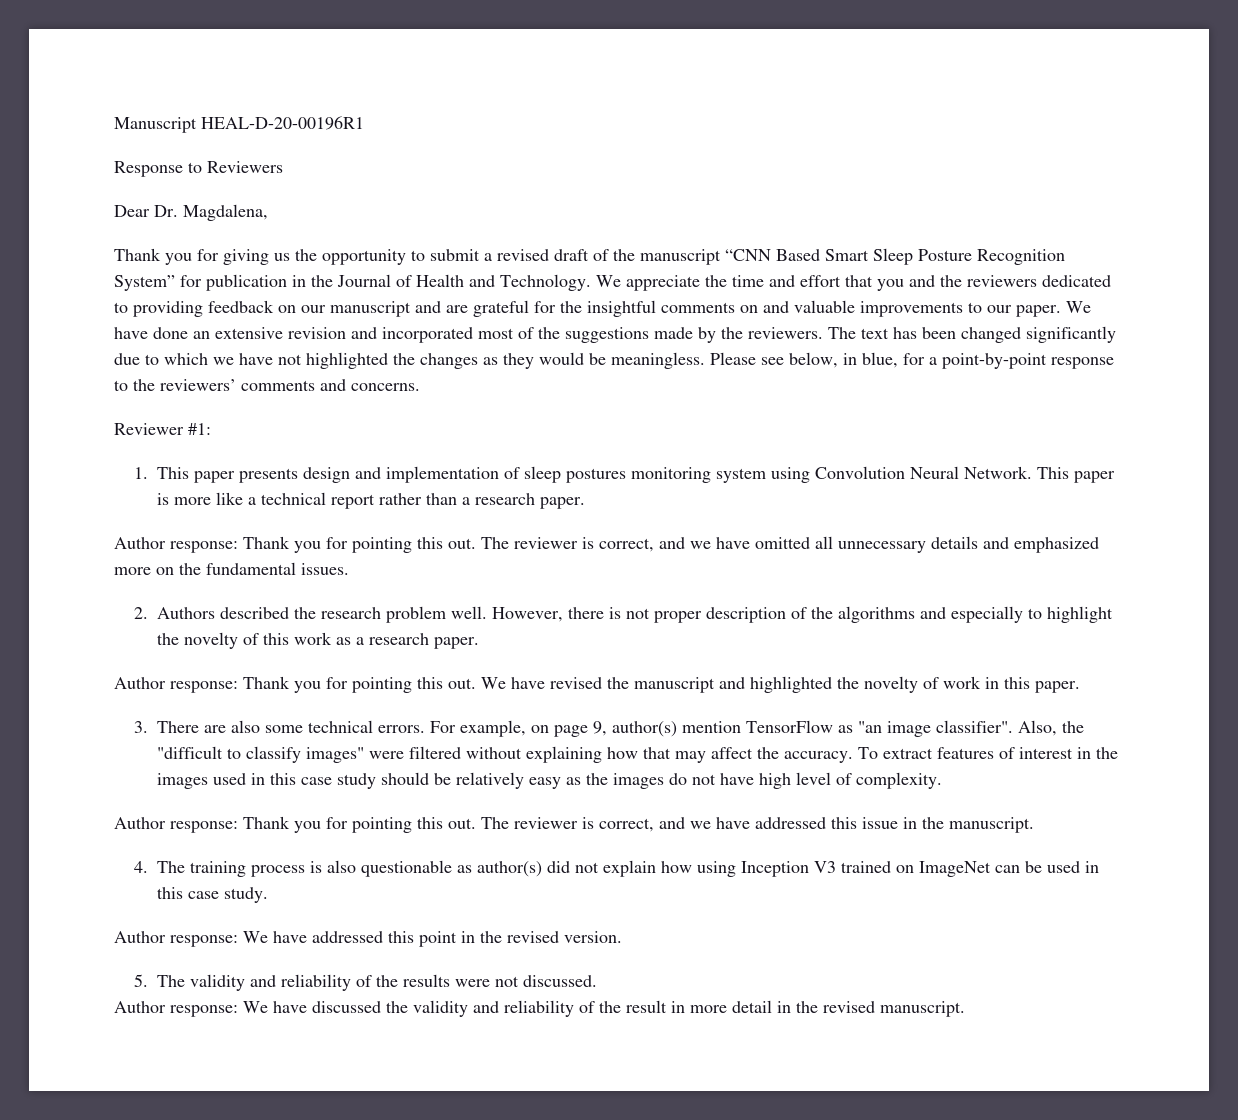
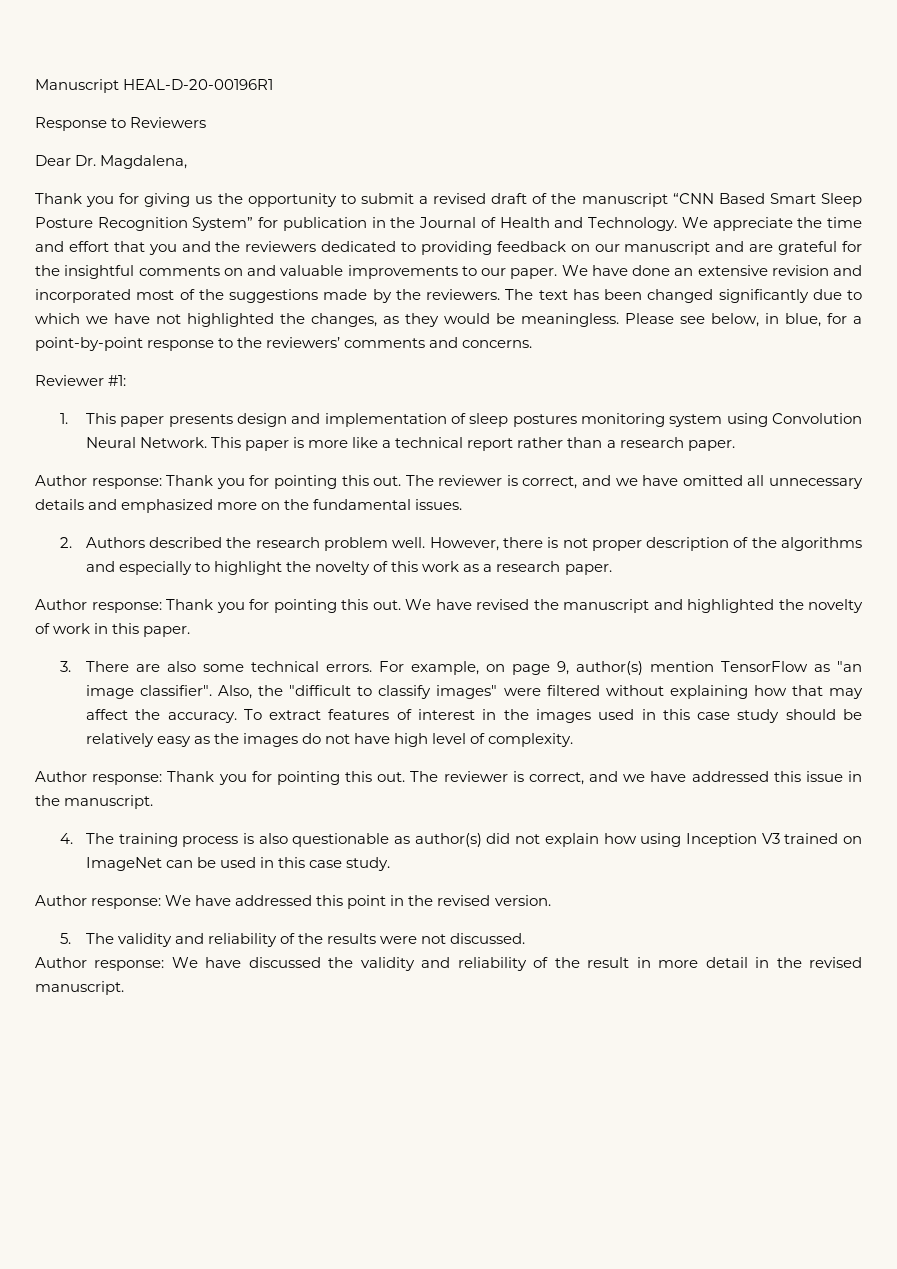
[420,353,478,369] changes -> [311,313,377,327] changes,

